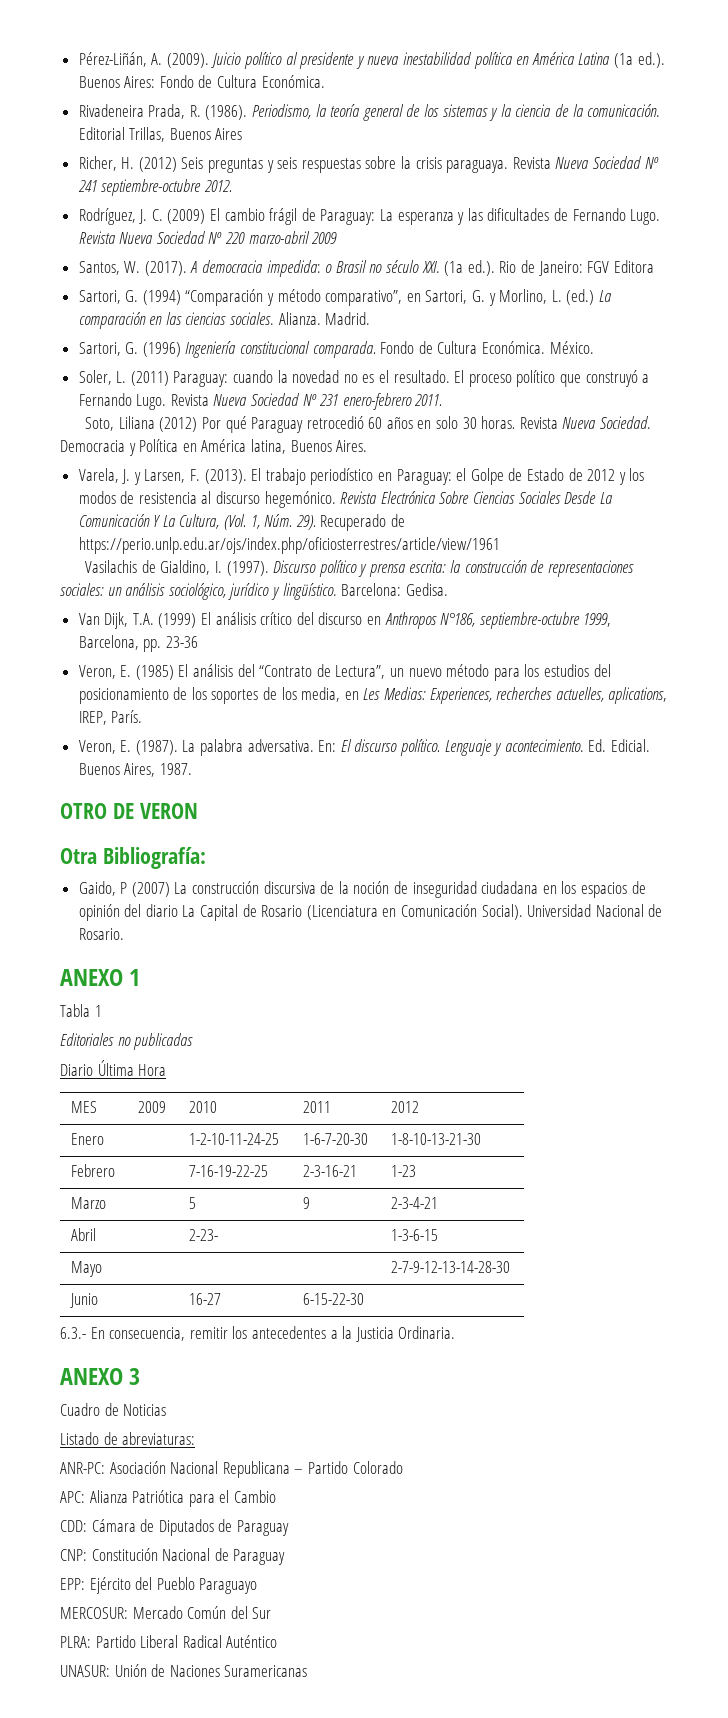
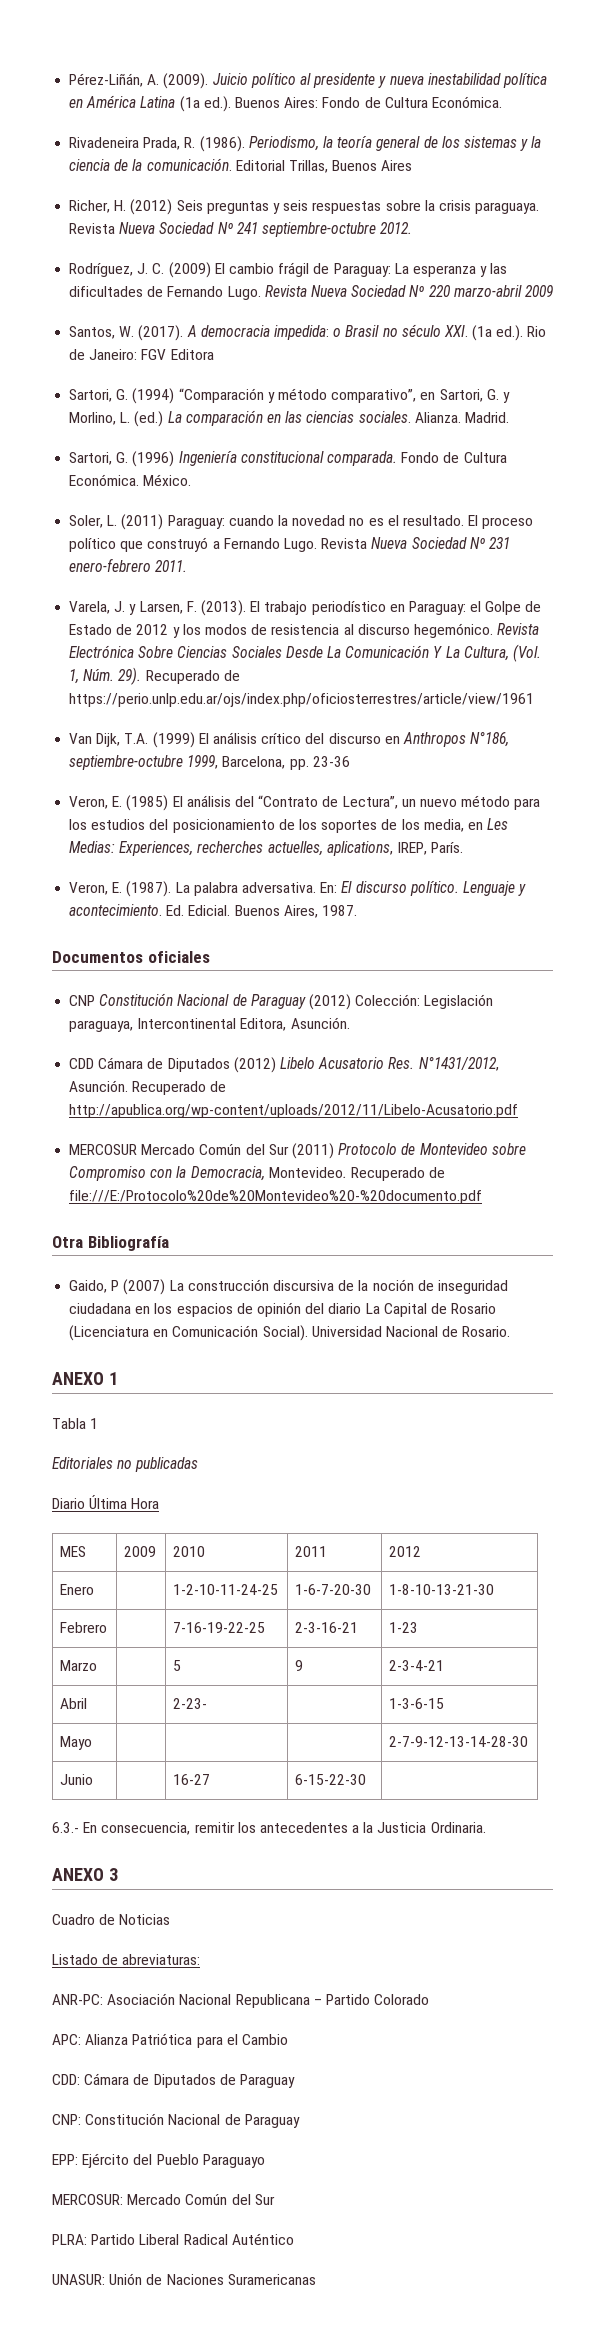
[85,416,651,433] [60,439,368,456] // Soto, Liliana (2012) Por qué Paraguay retrocedió 60 años en solo 30 horas. Revista Nueva Sociedad. Democracia y Política en América latina, Buenos Aires. -> (188, 566) none
[85,560,634,577] [60,583,448,600] // Vasilachis de Gialdino, I. (1997). Discurso político y prensa escrita: la construcción de representaciones sociales: un análisis sociológico, jurídico y lingüístico. Barcelona: Gedisa. -> (535, 700) none
[60,803,198,819] OTRO DE VERON -> [52,951,210,963] [69,993,494,1010] [69,1017,350,1032] [69,1056,499,1073] [69,1080,227,1095] [69,1104,519,1118] [69,1143,526,1159] [69,1166,446,1181] [69,1190,483,1204] Documentos oficiales // CNP Constitución Nacional de Paraguay (2012) Colección: Legislación paraguaya, Intercontinental Editora, Asunción. // CDD Cámara de Diputados (2012) Libelo Acusatorio Res. N°1431/2012, Asunción. Recuperado de http://apublica.org/wp-content/uploads/2012/11/Libelo-Acusatorio.pdf // MERCOSUR Mercado Común del Sur (2011) Protocolo de Montevideo sobre Compromiso con la Democracia, Montevideo. Recuperado de file:///E:/Protocolo%20de%20Montevideo%20-%20documento.pdf
[102,847,206,869] Bibliografía: -> [87,1236,169,1251] Bibliografía

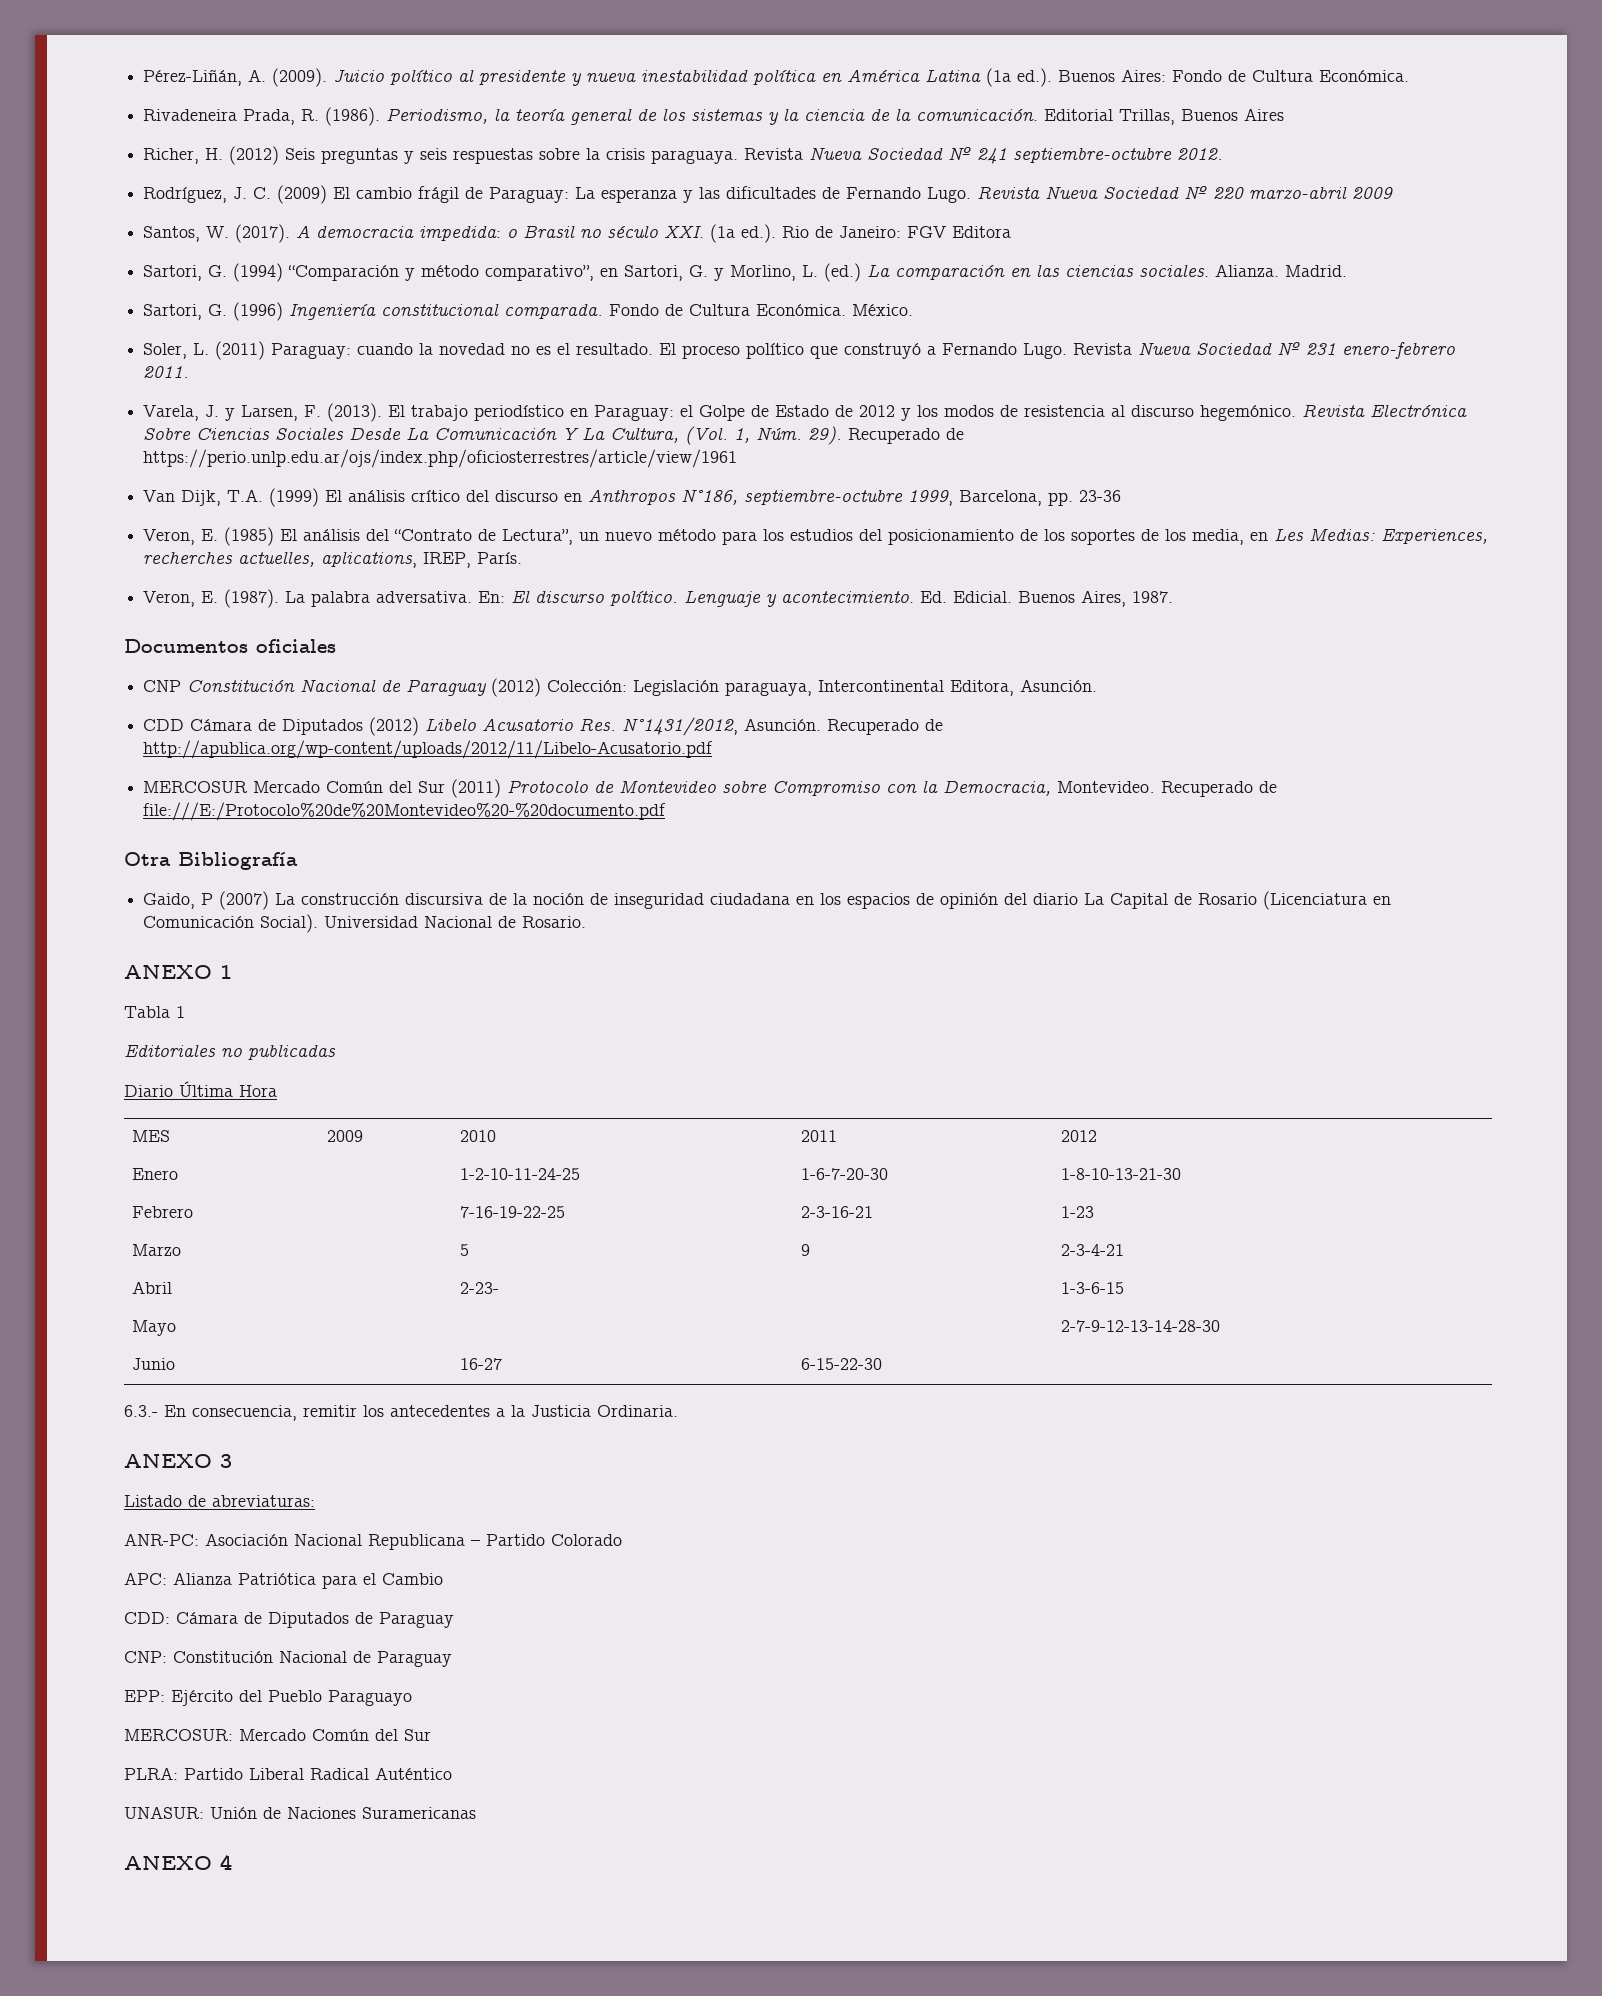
[52,1914,171,1925] // Cuadro de Noticias -> (232, 1461) none
(316, 2279) none -> [124,1854,232,1870] // ANEXO 4

